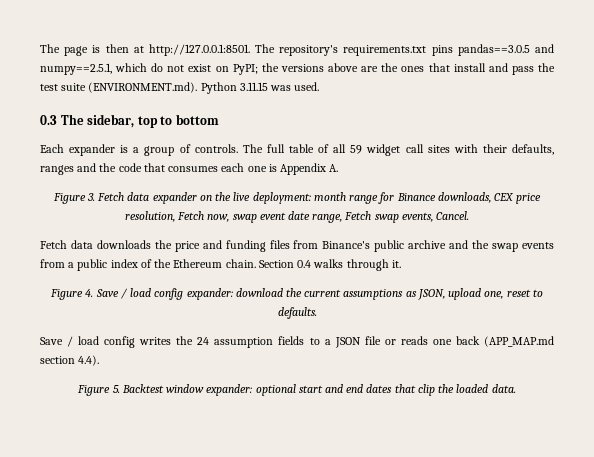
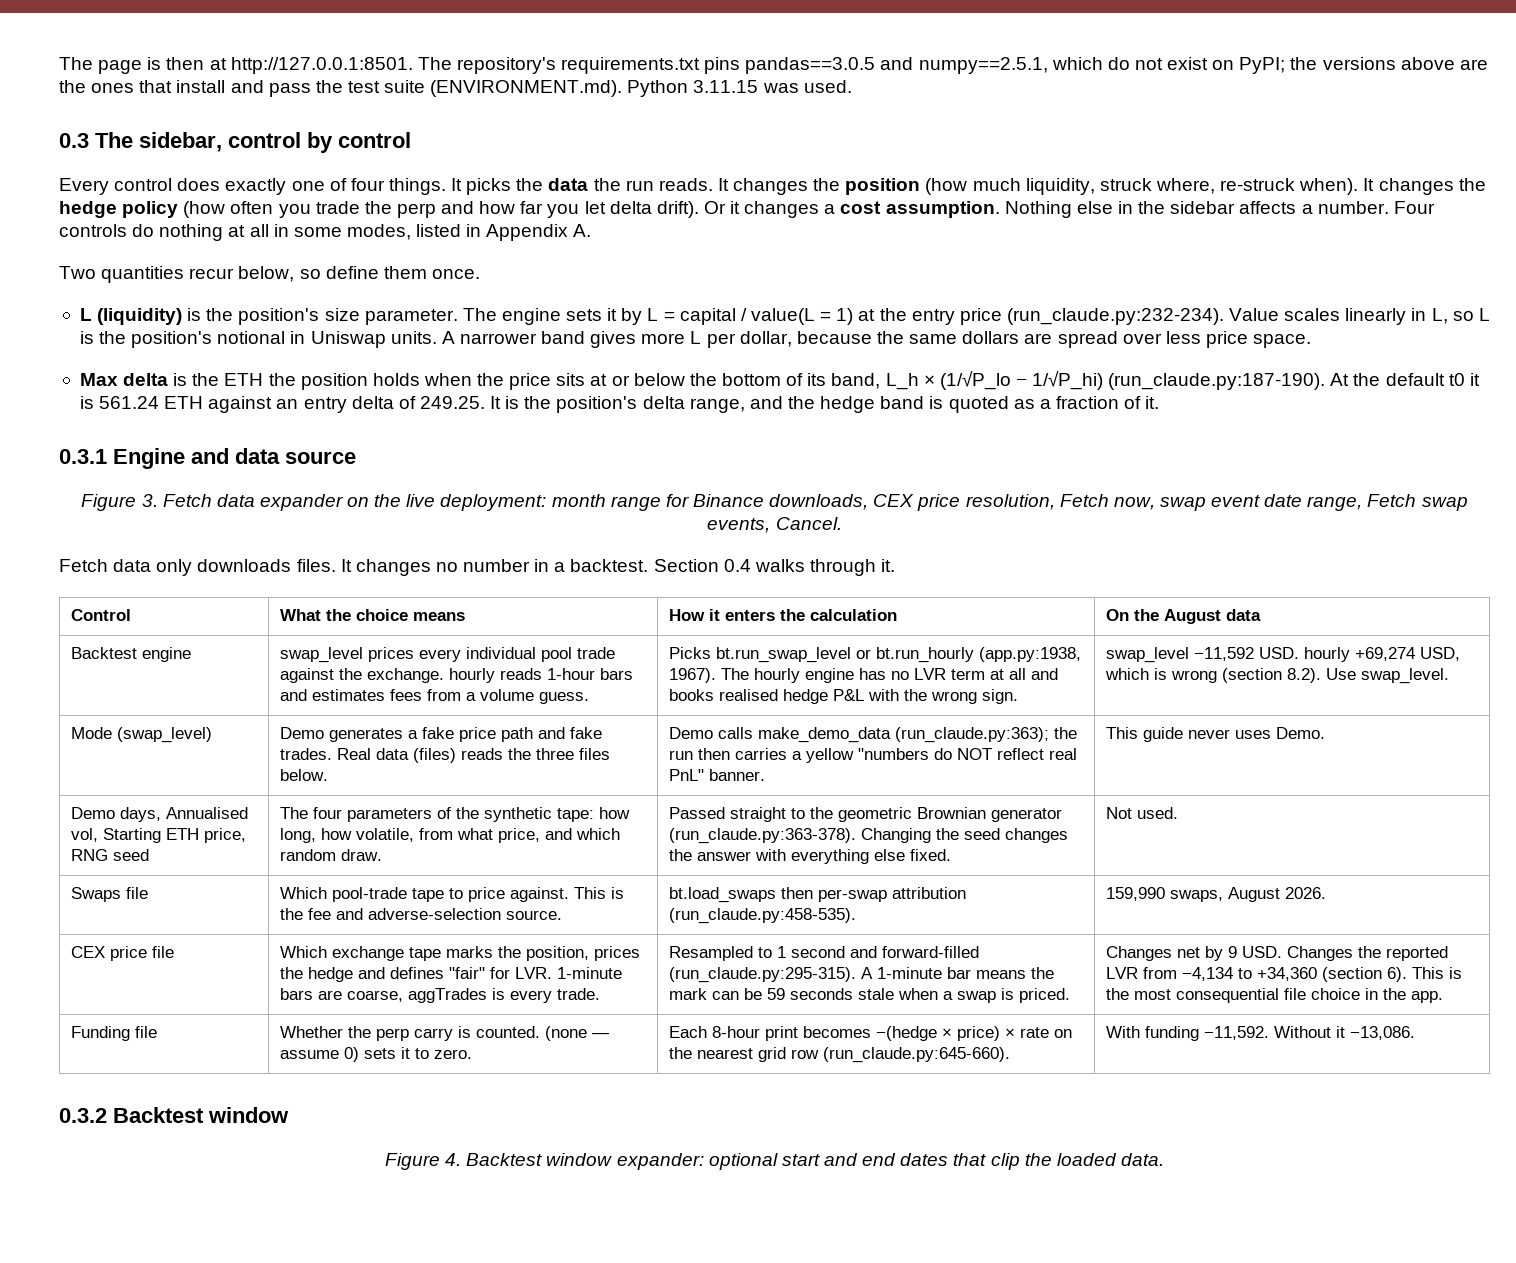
[137,114,219,128] [40,144,554,156] [40,163,339,175] top to bottom // Each expander is a group of controls. The full table of all 59 widget call sites with their defaults, ranges and the code that consumes each one is Appendix A. -> [228,132,411,153] [59,178,1486,195] [59,201,1435,218] [59,224,592,241] [59,266,480,283] [79,308,1490,325] [79,331,1312,348] [79,371,1480,390] [79,396,1160,413] [59,448,356,469] control by control // Every control does exactly one of four things. It picks the data the run reads. It changes the position (how much liquidity, struck where, re-struck when). It changes the hedge policy (how often you trade the perp and how far you let delta drift). Or it changes a cost assumption. Nothing else in the sidebar affects a number. Four controls do nothing at all in some modes, listed in Appendix A. // Two quantities recur below, so define them once. // L (liquidity) is the position's size parameter. The engine sets it by L = capital / value(L = 1) at the entry price (run_claude.py:232-234). Value scales linearly in L, so L is the position's notional in Uniswap units. A narrower band gives more L per dollar, because the same dollars are spread over less price space. // Max delta is the ETH the position holds when the price sits at or below the bottom of its band, L_h × (1/√P_lo − 1/√P_hi) (run_claude.py:187-190). At the default t0 it is 561.24 ETH against an entry delta of 249.25. It is the position's delta range, and the hedge band is quoted as a fraction of it. // 0.3.1 Engine and data source
[96,240,554,252] [40,259,256,271] downloads the price and funding files from Binance's public archive and the swap events from a public index of the Ethereum chain. -> [156,559,649,576] only downloads files. It changes no number in a backtest.
[50,288,543,300] [277,307,317,319] [40,336,554,348] [40,355,100,366] [77,385,120,396] // Figure 4. Save / load config expander: download the current assumptions as JSON, upload one, reset to defaults. // Save / load config writes the 24 assumption fields to a JSON file or reads one back (APP_MAP.md section 4.4). // Figure 5. -> [71,609,132,621] [280,609,466,621] [669,609,898,621] [1106,609,1262,624] [71,647,192,662] [280,647,616,663] [280,668,634,683] [280,689,590,704] [669,647,1082,663] [669,668,1059,683] [669,689,1019,704] [1106,647,1461,663] [1105,668,1450,684] [71,727,213,743] [280,727,603,742] [280,748,611,763] [280,769,329,781] [669,727,1078,743] [669,748,1078,763] [669,769,766,781] [1106,727,1326,742] [71,807,249,822] [71,828,247,843] [71,849,150,861] [280,807,631,822] [280,828,621,843] [280,849,383,861] [669,807,1063,822] [669,828,1069,844] [669,849,952,864] [1106,807,1179,819] [71,887,149,902] [280,887,625,902] [280,908,563,920] [669,887,967,903] [669,908,857,924] [1106,887,1327,902] [71,946,175,961] [280,946,641,961] [280,967,623,982] [280,988,601,1003] [669,946,980,961] [669,967,1055,983] [669,988,1071,1003] [1106,946,1449,961] [1106,967,1463,982] [1106,988,1444,1003] [71,1026,158,1041] [280,1026,610,1041] [280,1047,473,1062] [669,1026,1073,1041] [669,1047,1011,1063] [1106,1026,1416,1041] [59,1107,289,1123] [385,1153,462,1170] // Control | What the choice means | How it enters the calculation | On the August data // Backtest engine | swap_level prices every individual pool trade against the exchange. hourly reads 1-hour bars and estimates fees from a volume guess. | Picks bt.run_swap_level or bt.run_hourly (app.py:1938, 1967). The hourly engine has no LVR term at all and books realised hedge P&L with the wrong sign. | swap_level −11,592 USD. hourly +69,274 USD, which is wrong (section 8.2). Use swap_level. // Mode (swap_level) | Demo generates a fake price path and fake trades. Real data (files) reads the three files below. | Demo calls make_demo_data (run_claude.py:363); the run then carries a yellow "numbers do NOT reflect real PnL" banner. | This guide never uses Demo. // Demo days, Annualised vol, Starting ETH price, RNG seed | The four parameters of the synthetic tape: how long, how volatile, from what price, and which random draw. | Passed straight to the geometric Brownian generator (run_claude.py:363-378). Changing the seed changes the answer with everything else fixed. | Not used. // Swaps file | Which pool-trade tape to price against. This is the fee and adverse-selection source. | bt.load_swaps then per-swap attribution (run_claude.py:458-535). | 159,990 swaps, August 2026. // CEX price file | Which exchange tape marks the position, prices the hedge and defines "fair" for LVR. 1-minute bars are coarse, aggTrades is every trade. | Resampled to 1 second and forward-filled (run_claude.py:295-315). A 1-minute bar means the mark can be 59 seconds stale when a swap is priced. | Changes net by 9 USD. Changes the reported LVR from −4,134 to +34,360 (section 6). This is the most consequential file choice in the app. // Funding file | Whether the perp carry is counted. (none — assume 0) sets it to zero. | Each 8-hour print becomes −(hedge × price) × rate on the nearest grid row (run_claude.py:645-660). | With funding −11,592. Without it −13,086. // 0.3.2 Backtest window // Figure 4.

